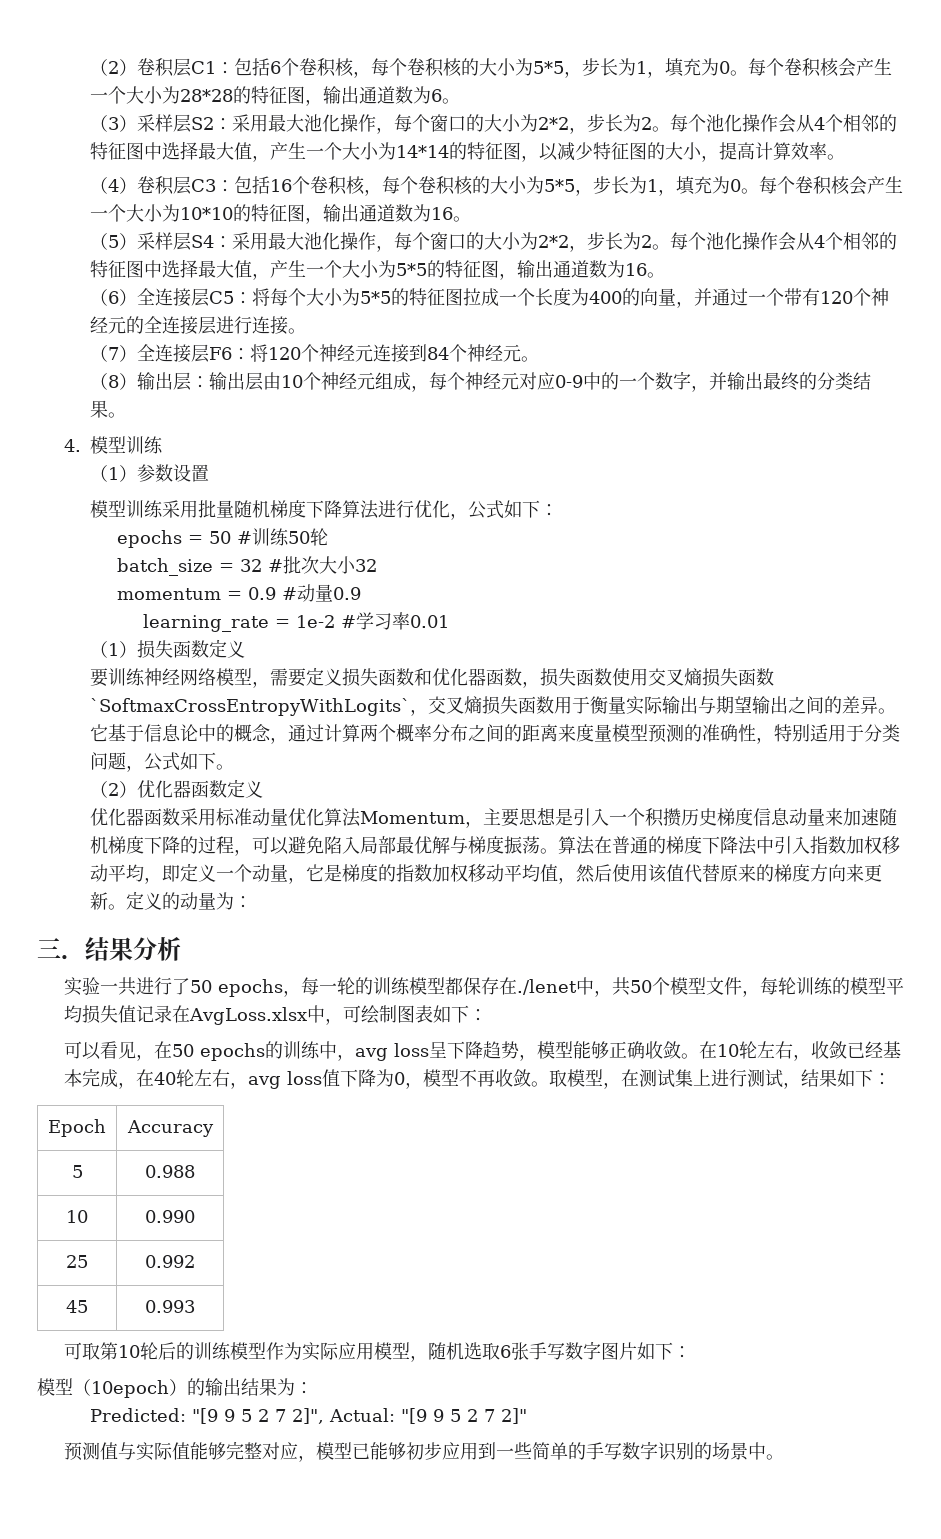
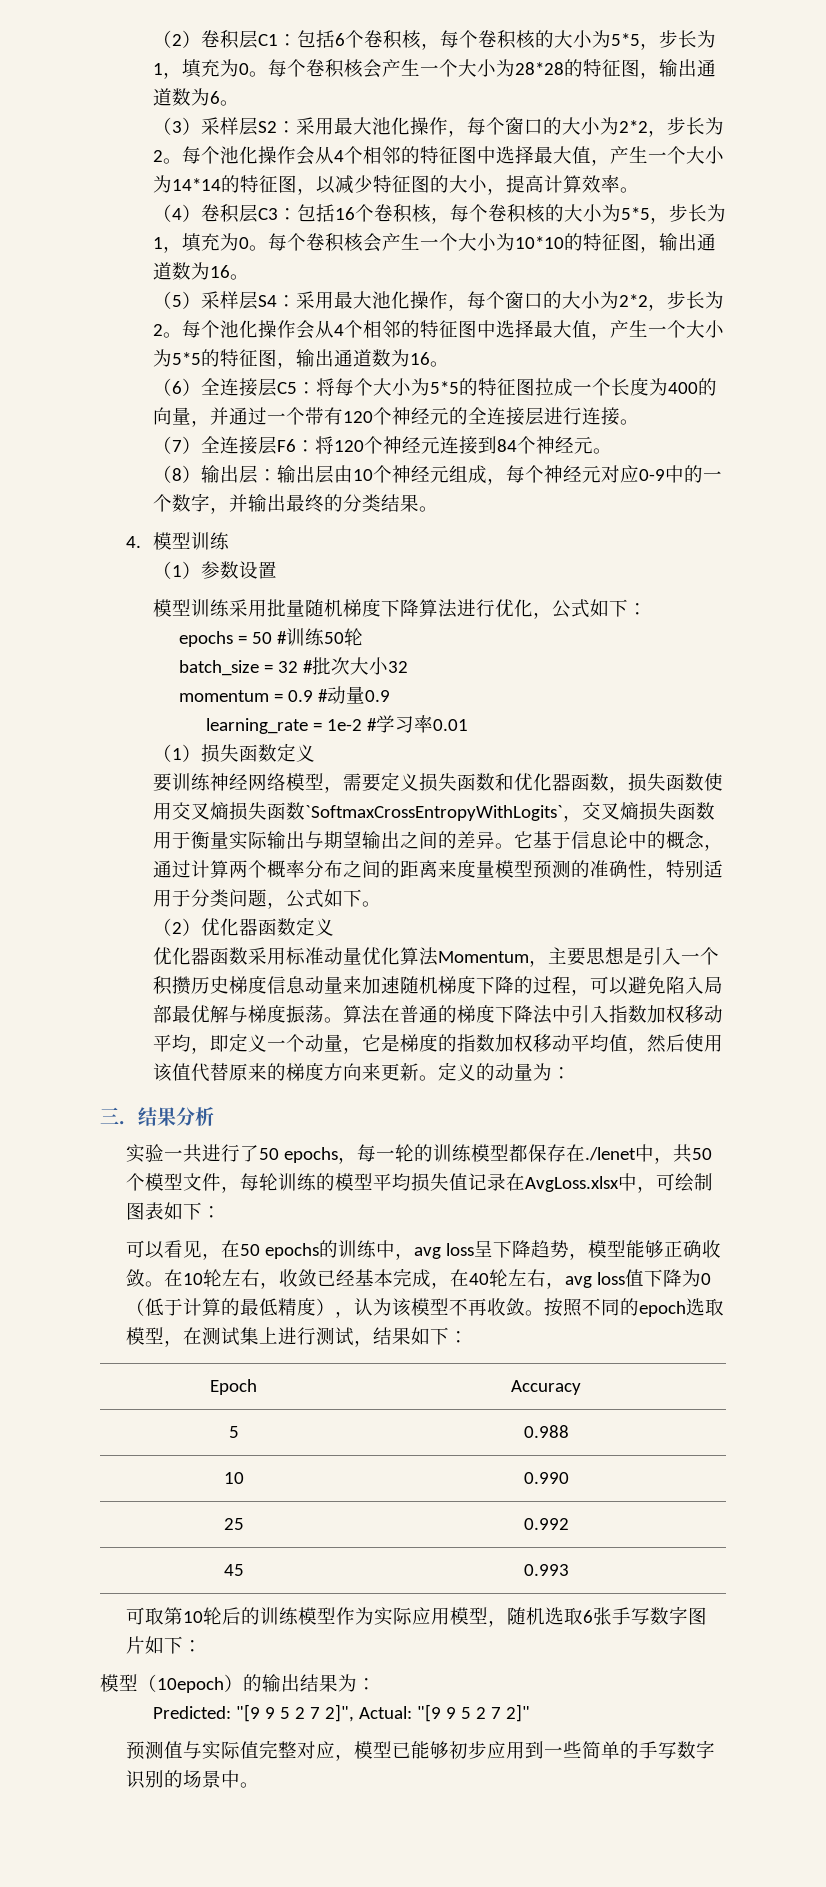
[404,1069,549,1089] ，模型不再收敛。 -> [126,1298,706,1318] （低于计算的最低精度），认为该模型不再收敛。按照不同的epoch选
[189,1442,226,1460] 能够 -> (260, 1750) none

